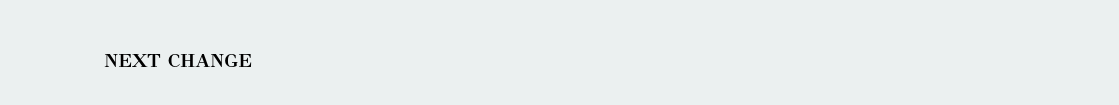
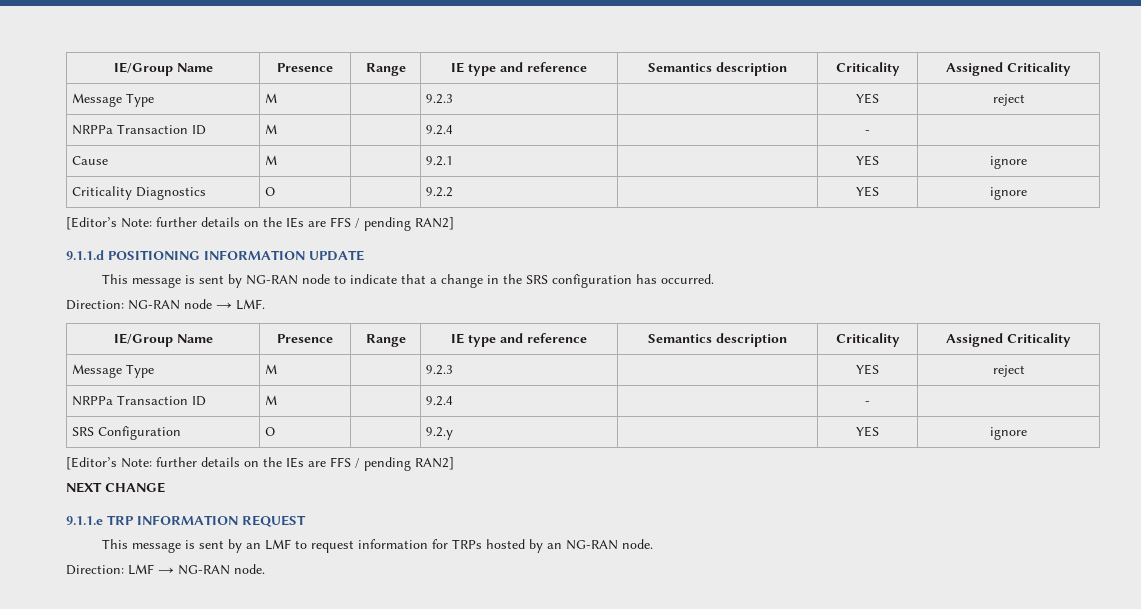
[104,53,252,68] NEXT CHANGE -> [113,62,213,76] [277,63,333,72] [365,63,406,76] [451,62,587,76] [648,62,787,76] [835,62,900,76] [946,62,1071,76] [72,93,155,107] [265,93,278,103] [426,94,454,104] [856,93,879,104] [992,94,1025,106] [72,124,207,135] [265,124,278,134] [426,125,454,135] [865,130,870,134] [72,156,109,165] [265,155,278,165] [426,156,454,166] [856,155,879,166] [990,156,1027,169] [72,186,207,200] [265,187,276,196] [426,187,454,197] [856,186,879,197] [990,187,1027,200] [66,217,454,231] [66,250,364,261] [101,274,714,288] [66,299,265,310] [113,333,213,347] [277,334,333,343] [365,334,406,347] [451,333,587,347] [648,333,787,347] [835,333,900,347] [946,333,1071,347] [72,364,155,378] [265,364,278,374] [426,365,454,375] [856,364,879,375] [992,365,1025,377] [72,395,207,406] [265,395,278,405] [426,396,454,406] [865,401,870,405] [72,426,182,440] [265,427,276,436] [426,427,454,440] [856,426,879,437] [990,427,1027,440] [66,457,454,471] [66,482,165,493] [66,515,306,527] [101,539,653,553] [66,564,265,575] IE/Group Name | Presence | Range | IE type and reference | Semantics description | Criticality | Assigned Criticality // Message Type | M | | 9.2.3 | | YES | reject // NRPPa Transaction ID | M | | 9.2.4 | | - | // Cause | M | | 9.2.1 | | YES | ignore // Criticality Diagnostics | O | | 9.2.2 | | YES | ignore // [Editor’s Note: further details on the IEs are FFS / pending RAN2] // 9.1.1.d POSITIONING INFORMATION UPDATE // This message is sent by NG-RAN node to indicate that a change in the SRS configuration has occurred. // Direction: NG-RAN node → LMF. // IE/Group Name | Presence | Range | IE type and reference | Semantics description | Criticality | Assigned Criticality // Message Type | M | | 9.2.3 | | YES | reject // NRPPa Transaction ID | M | | 9.2.4 | | - | // SRS Configuration | O | | 9.2.y | | YES | ignore // [Editor’s Note: further details on the IEs are FFS / pending RAN2] // NEXT CHANGE // 9.1.1.e TRP INFORMATION REQUEST // This message is sent by an LMF to request information for TRPs hosted by an NG-RAN node. // Direction: LMF → NG-RAN node.

